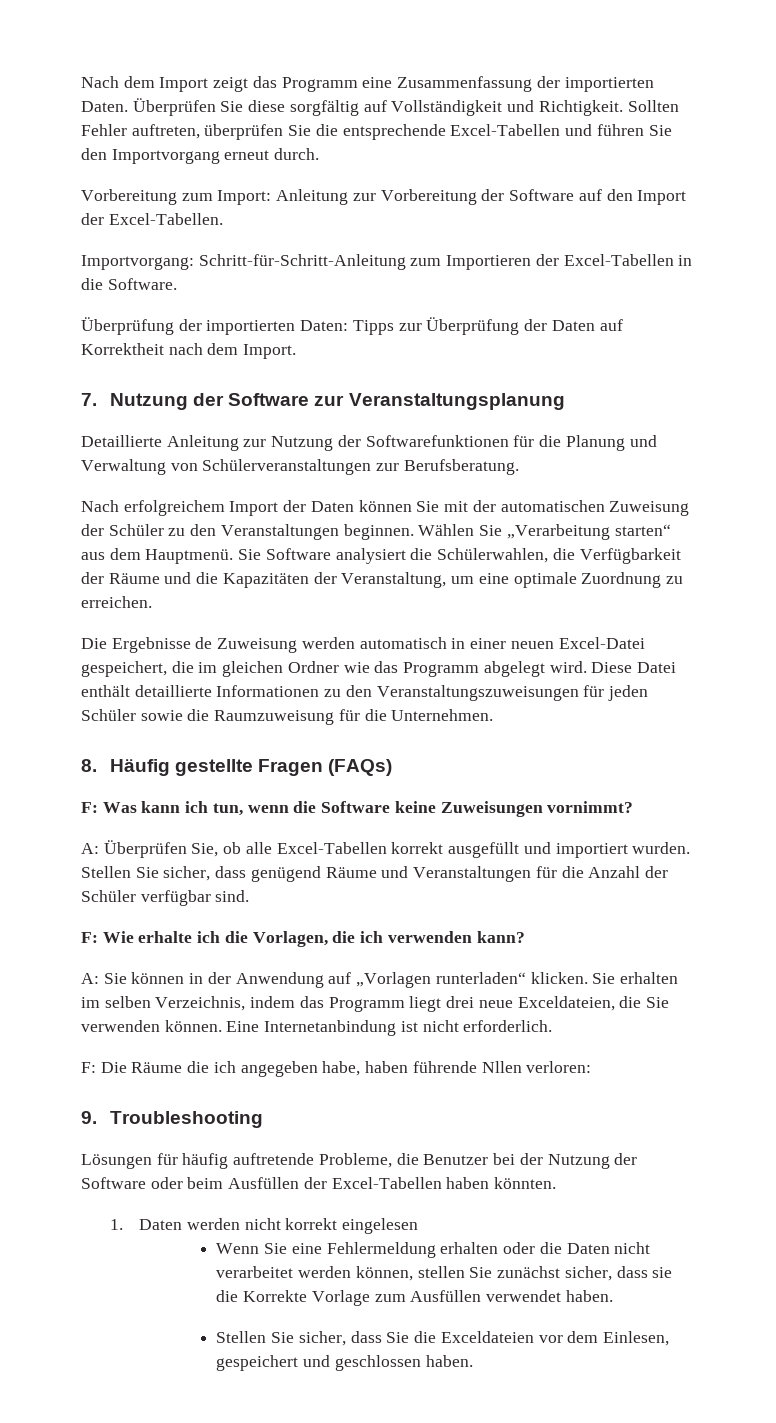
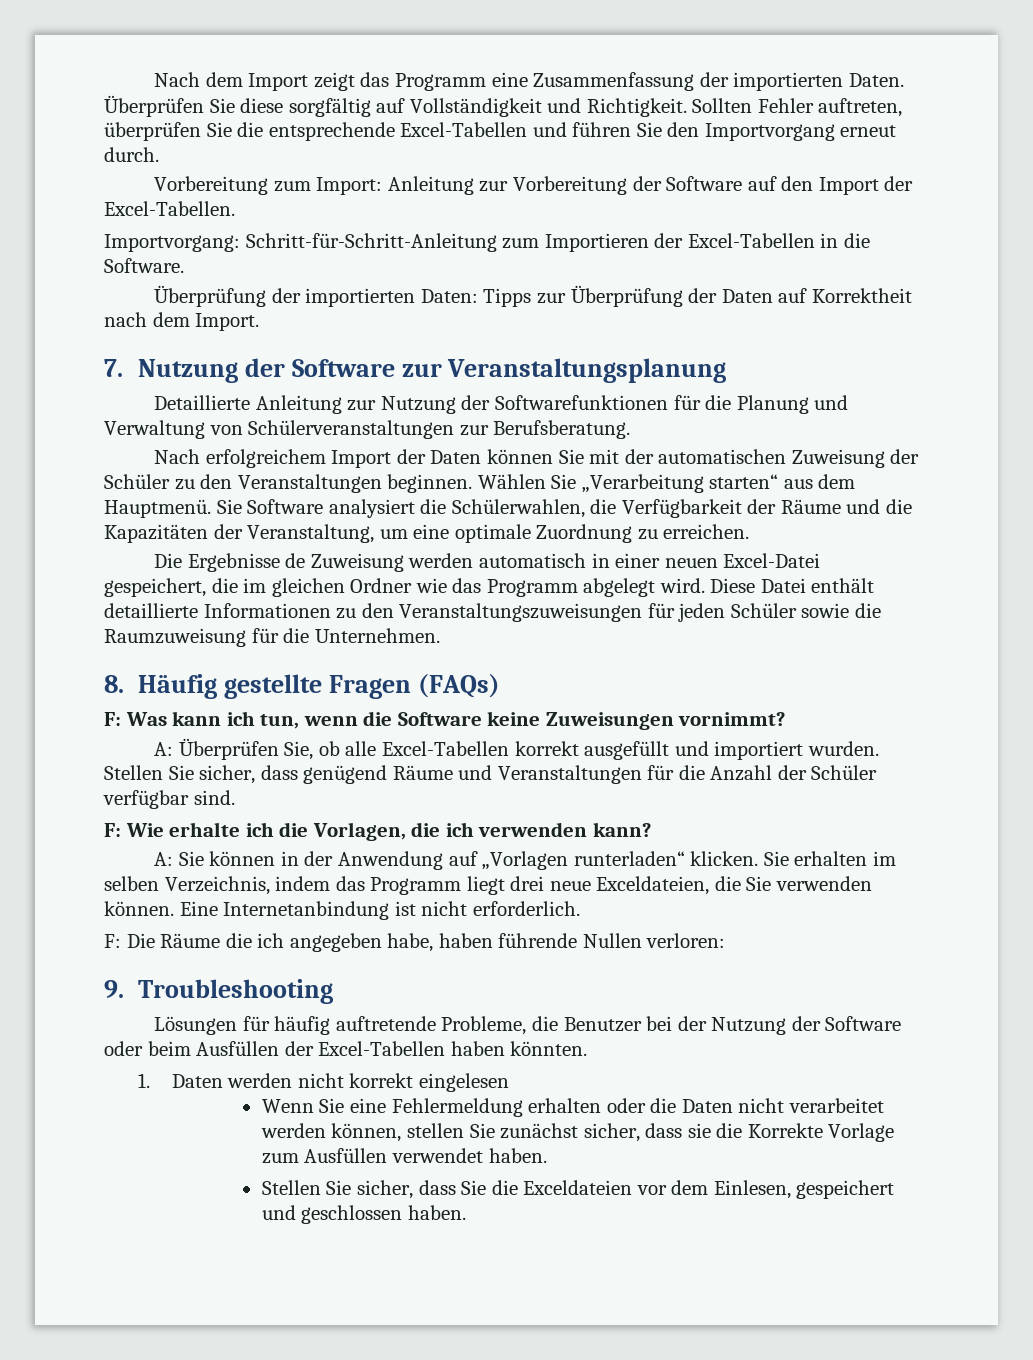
[481,1061,522,1073] Nllen -> [582,933,642,948] Nullen

